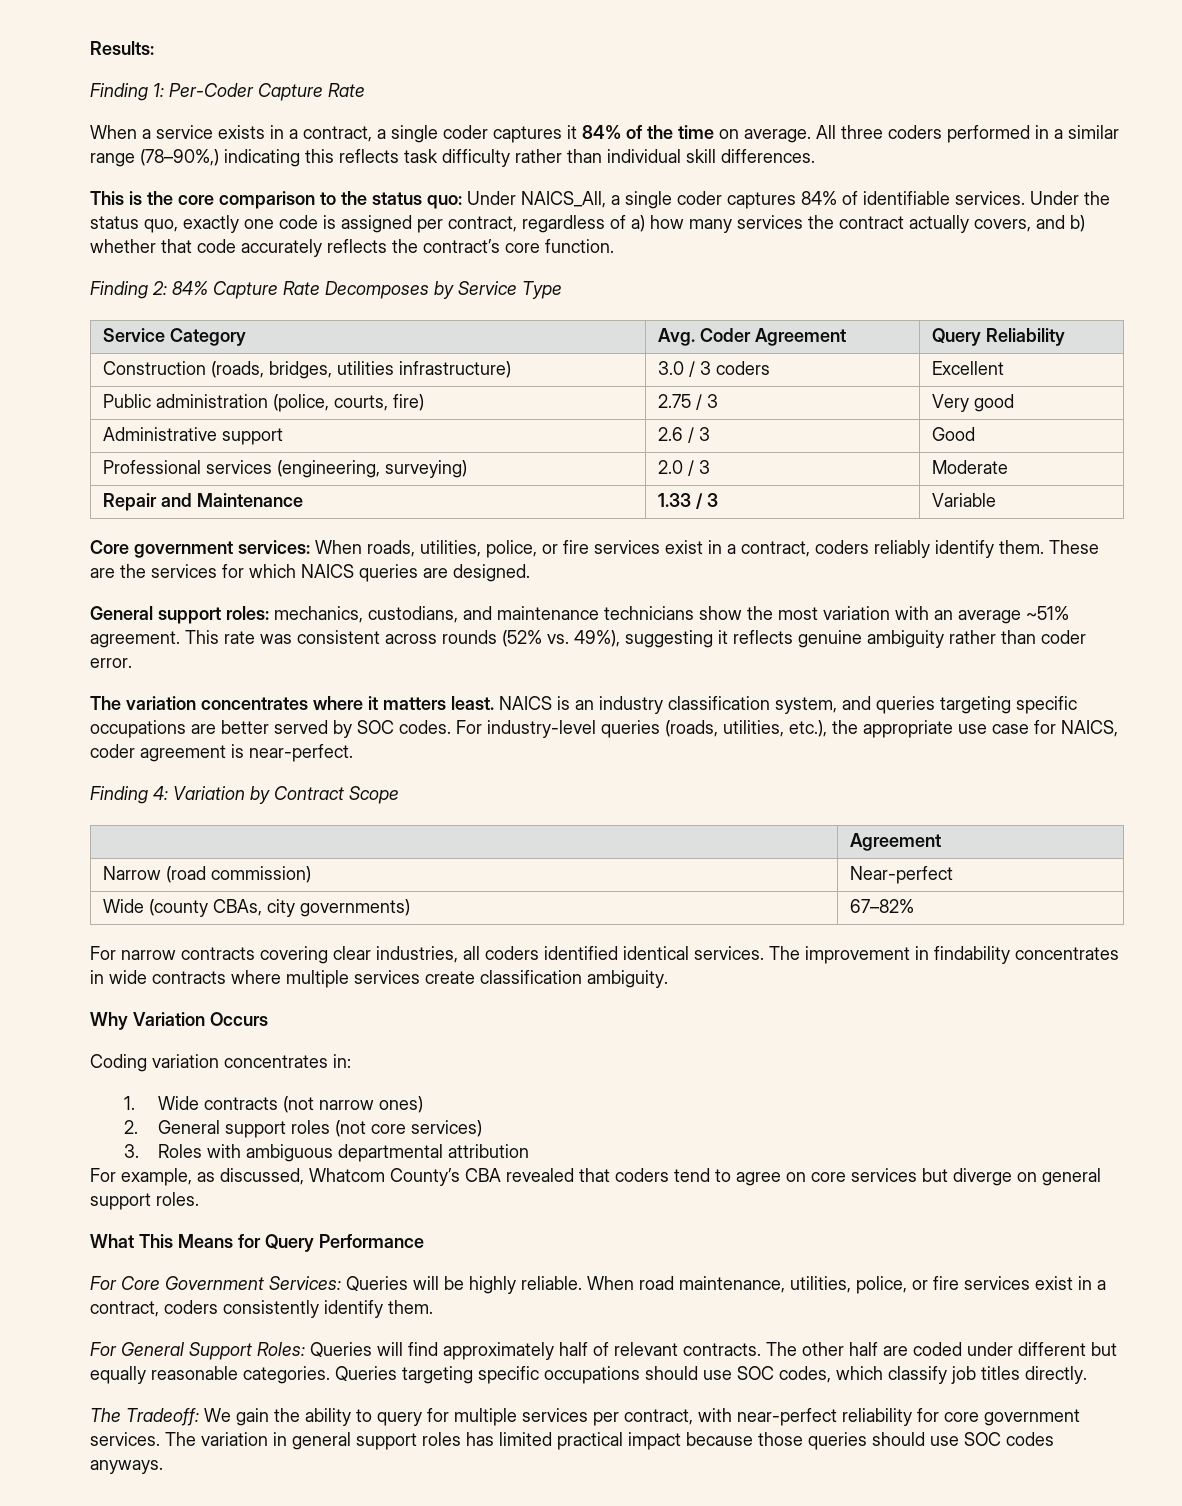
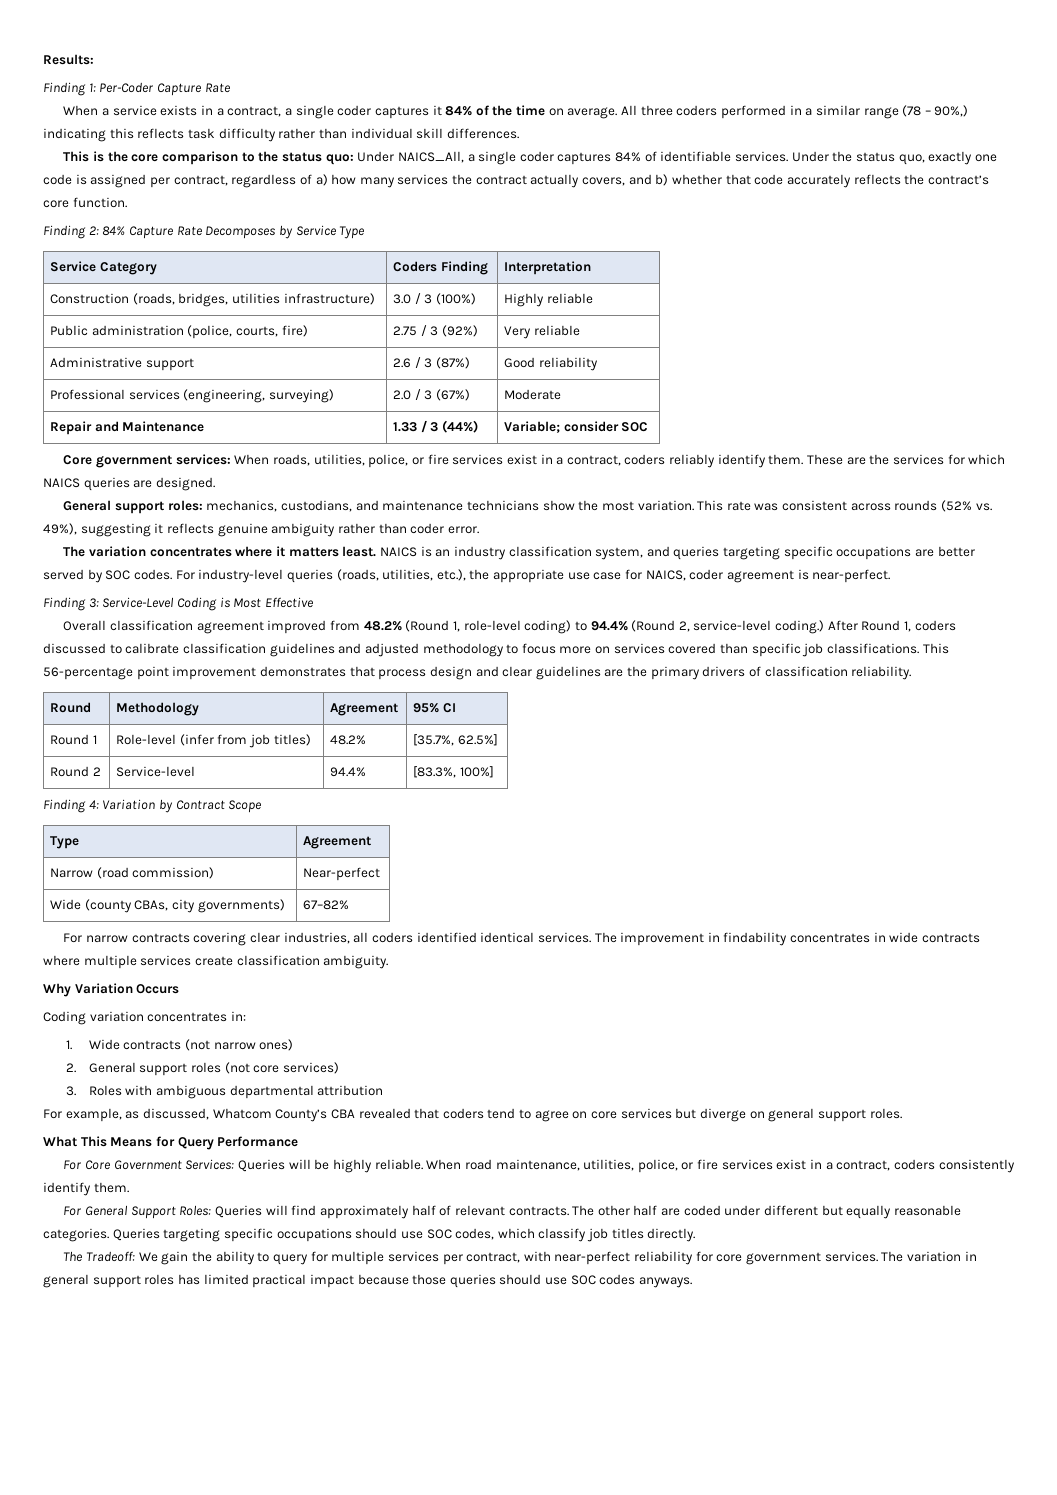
[140,149,219,166] (78–90%,) -> [902,105,969,117] (78 – 90%,)
[657,328,846,346] [931,328,1065,346] Avg. Coder Agreement | Query Reliability -> [393,261,488,275] [504,261,592,275] Coders Finding | Interpretation
[715,361,770,375] [931,361,1004,375] coders | Excellent -> [435,293,476,305] [504,293,593,307] (100%) | Highly reliable
(718, 401) none -> [441,325,478,337] (92%)
[973,394,1014,412] good -> [533,325,580,336] reliable
(710, 434) none -> [435,357,470,369] (87%)
(975, 434) none -> [538,357,598,371] reliability
(710, 467) none -> [435,389,470,401] (67%)
[931,493,996,507] | Variable -> [441,420,478,433] [504,421,649,433] (44%) | Variable; consider SOC
[823,606,1069,624] [90,631,180,648] variation with an average ~51% agreement. -> [637,500,694,511] variation.
(353, 753) none -> [43,597,314,611] [63,620,956,634] [43,643,949,657] [43,666,912,680] [50,702,92,713] [116,702,200,716] [330,703,399,716] [413,703,456,713] [50,734,97,745] [116,734,311,748] [330,735,367,745] [413,734,498,746] [50,766,101,777] [116,766,196,777] [330,767,367,777] [413,766,494,778] // Finding 3: Service-Level Coding is Most Effective // Overall classification agreement improved from 48.2% (Round 1, role-level coding) to 94.4% (Round 2, service-level coding.) After Round 1, coders discussed to calibrate classification guidelines and adjusted methodology to focus more on services covered than specific job classifications. This 56-percentage point improvement demonstrates that process design and clear guidelines are the primary drivers of classification reliability. // Round | Methodology | Agreement | 95% CI // Round 1 | Role-level (infer from job titles) | 48.2% | [35.7%, 62.5%] // Round 2 | Service-level | 94.4% | [83.3%, 100%]
(399, 795) none -> [50,836,80,849] Type

